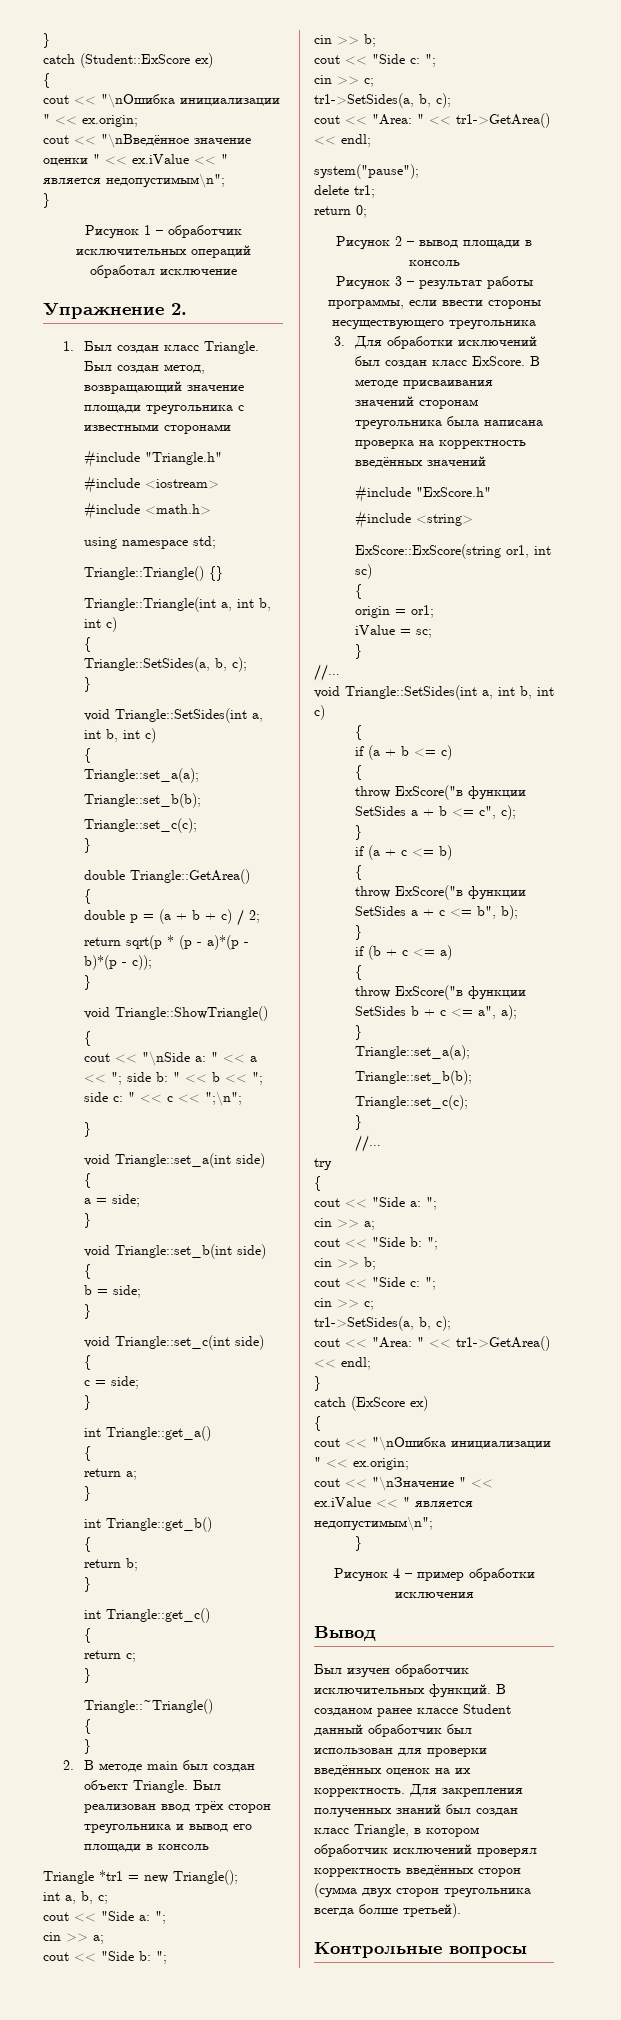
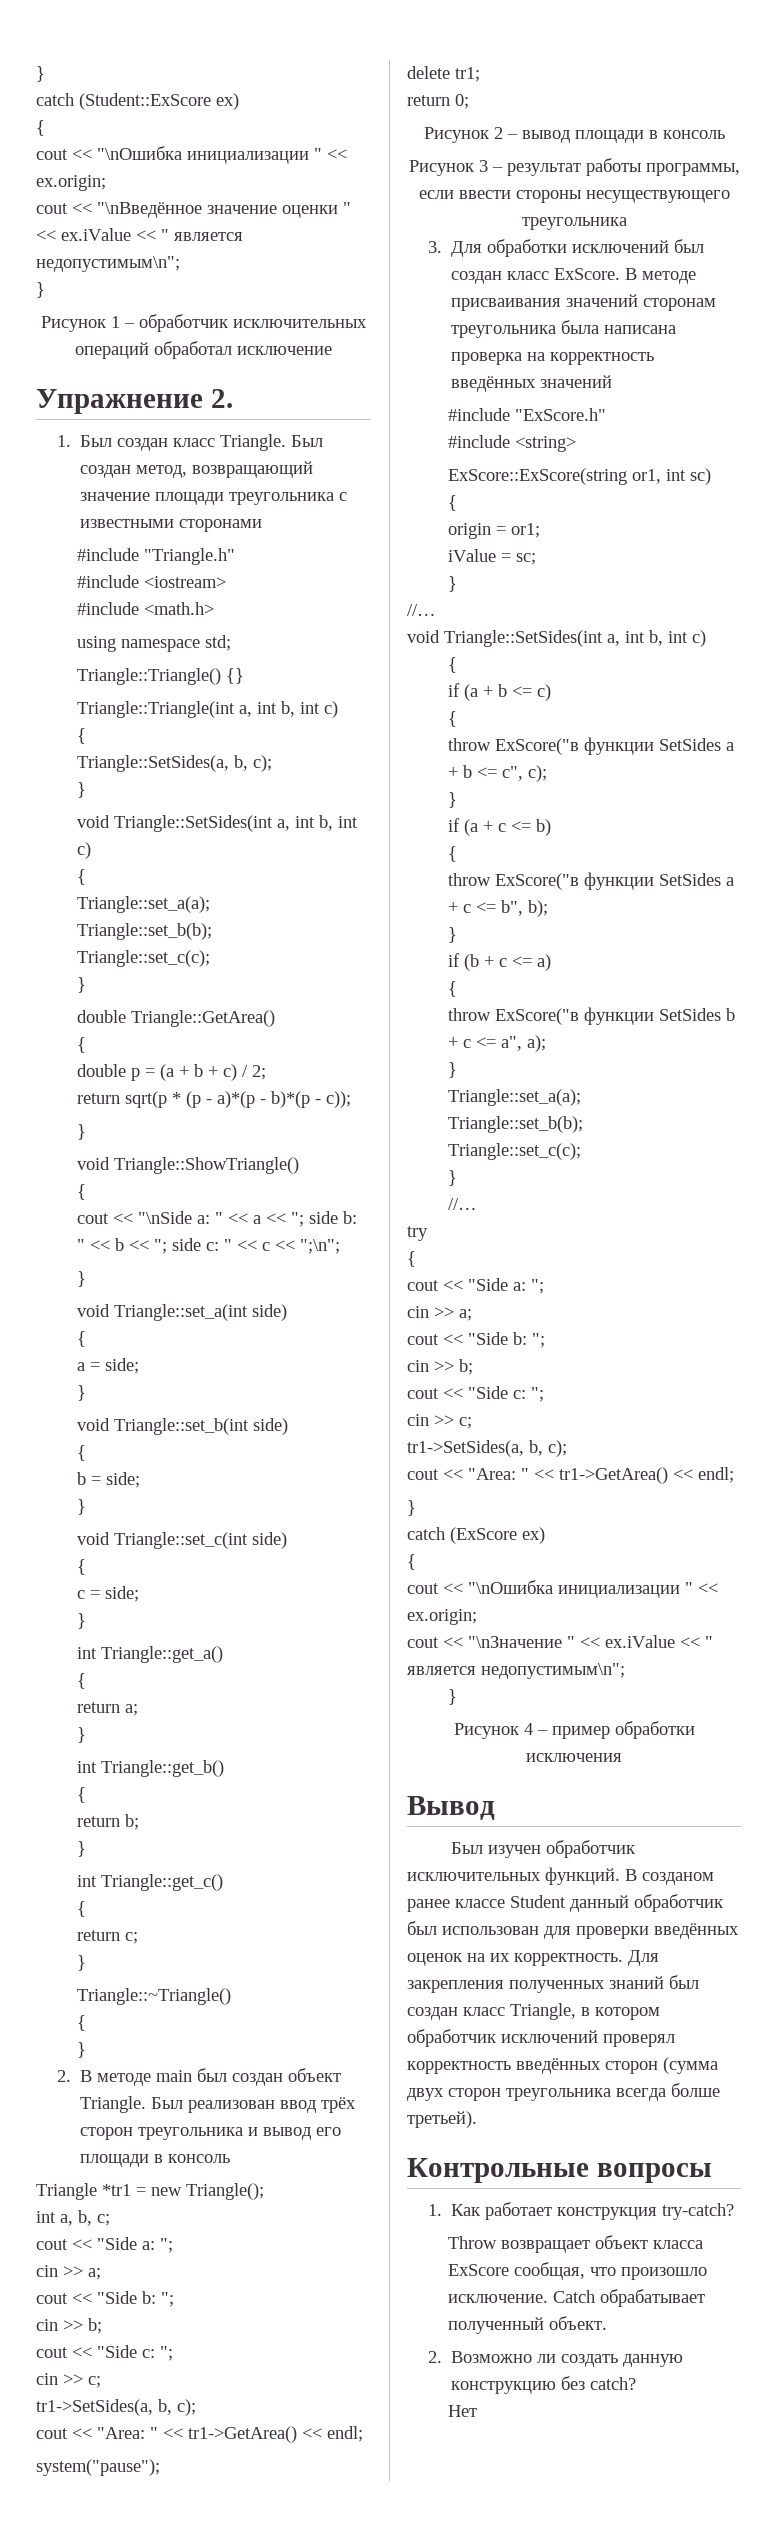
(527, 1952) none -> [427,2202,734,2220] [448,2235,704,2253] [448,2262,708,2280] [448,2289,706,2307] [448,2316,608,2334] [427,2351,683,2367] [450,2376,636,2394] [448,2405,478,2417] // 1. Как работает конструкция try-catch? // Throw возвращает объект класса ExScore сообщая, что произошло исключение. Catch обрабатывает полученный объект. // 2. Возможно ли создать данную конструкцию без catch? // Нет

